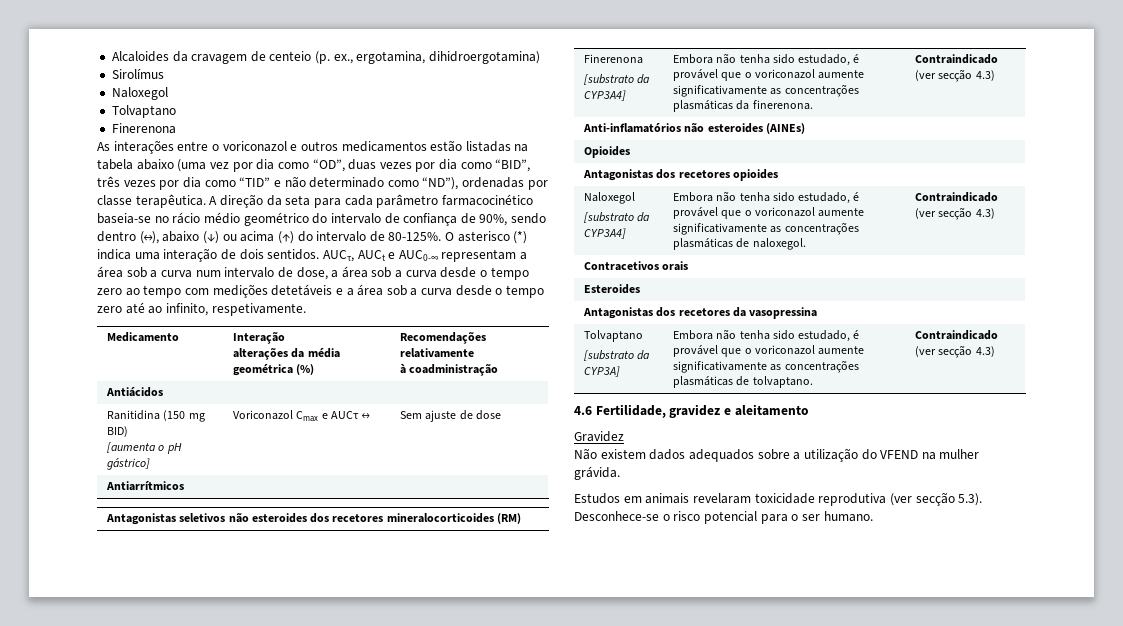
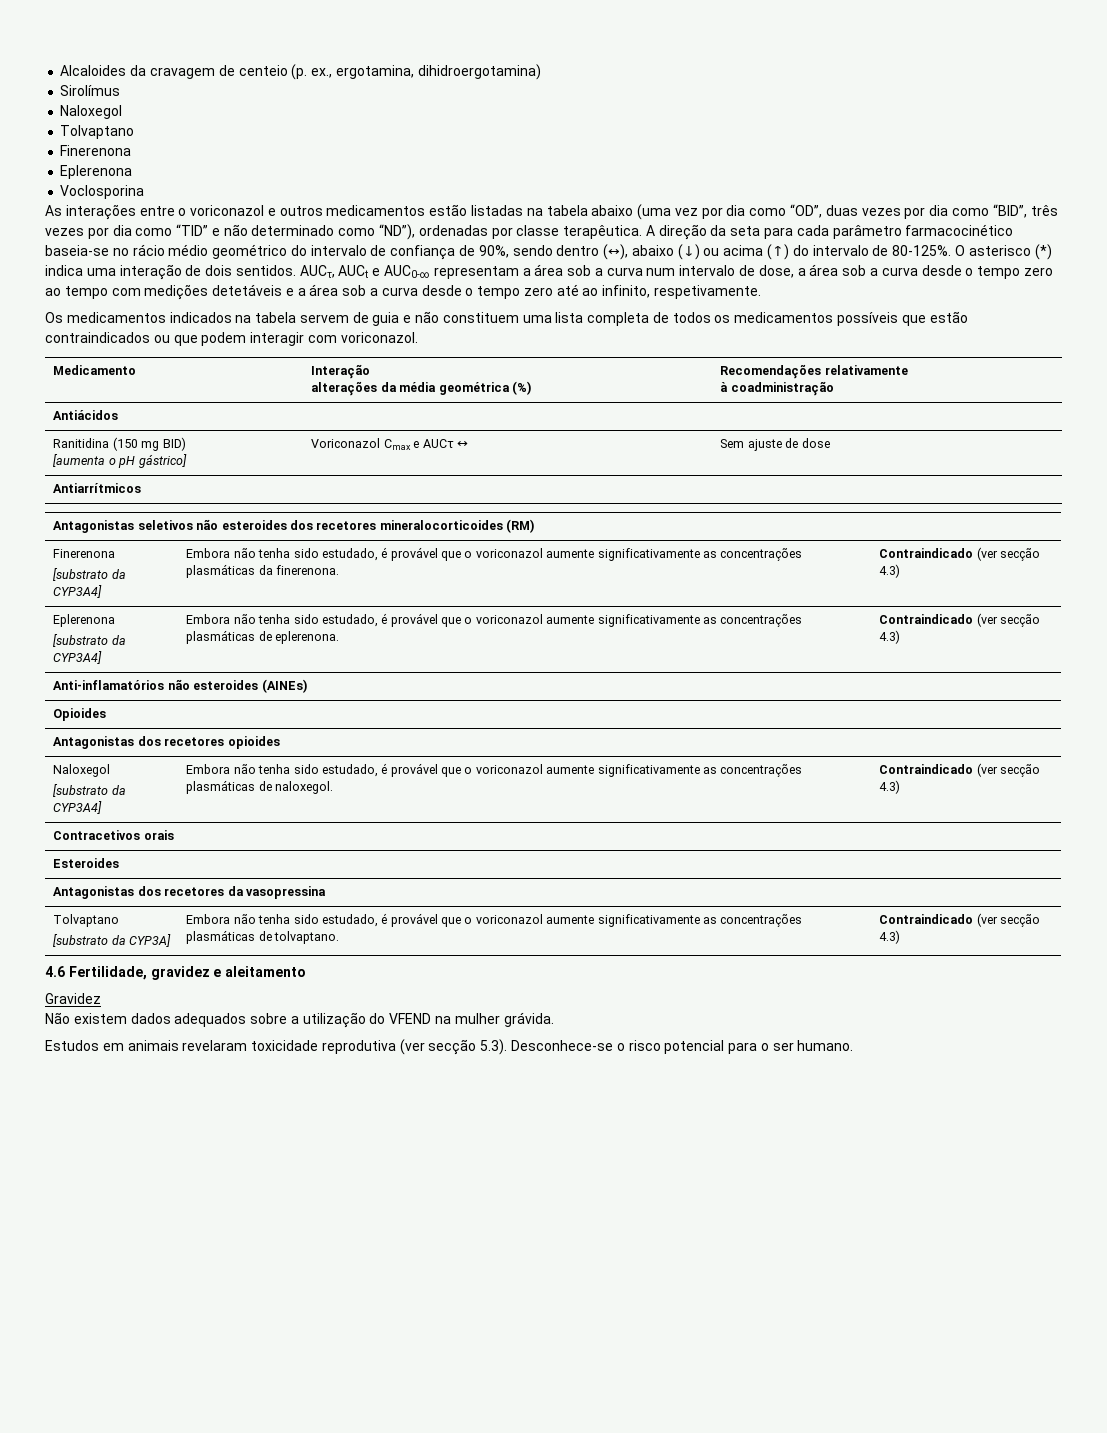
(176, 128) none -> [60,165,133,179] [60,185,145,199] // Eplerenona // Voclosporina
(306, 309) none -> [45,311,968,326] [45,332,418,346] // Os medicamentos indicados na tabela servem de guia e não constituem uma lista completa de todos os medicamentos possíveis que estão contraindicados ou que podem interagir com voriconazol.
(995, 75) none -> [53,614,116,627] [53,634,126,647] [53,651,103,664] [186,613,803,627] [186,630,340,644] [879,613,1041,627] [879,630,901,644] // Eplerenona // [substrato da CYP3A4] | Embora não tenha sido estudado, é provável que o voriconazol aumente significativamente as concentrações plasmáticas de eplerenona. | Contraindicado (ver secção 4.3)

